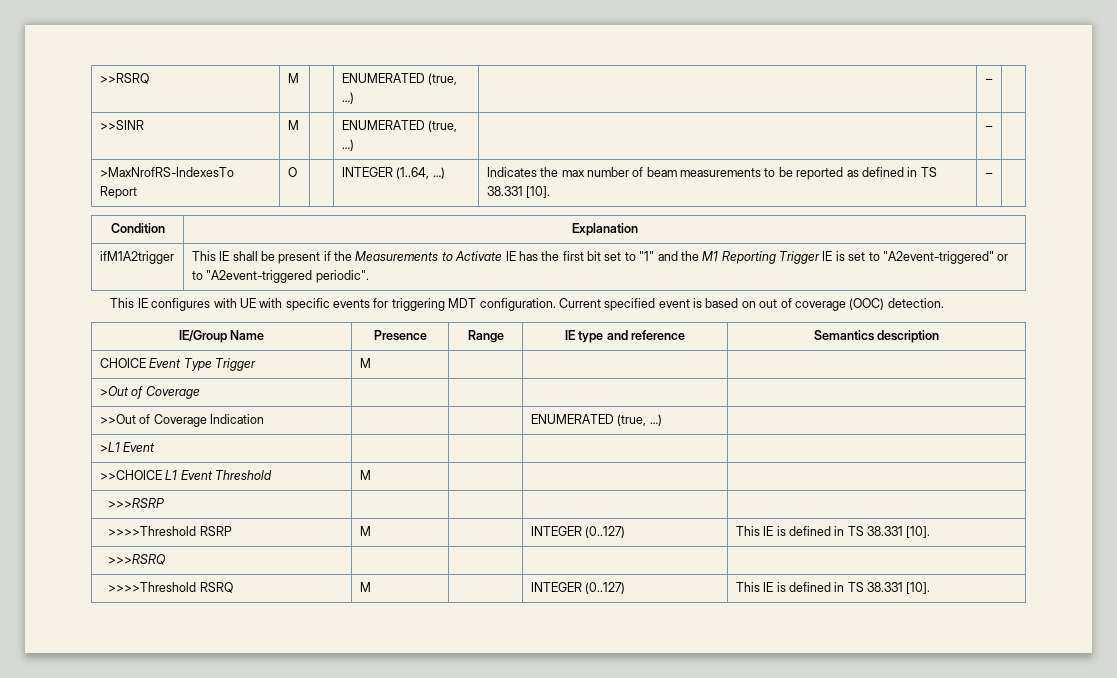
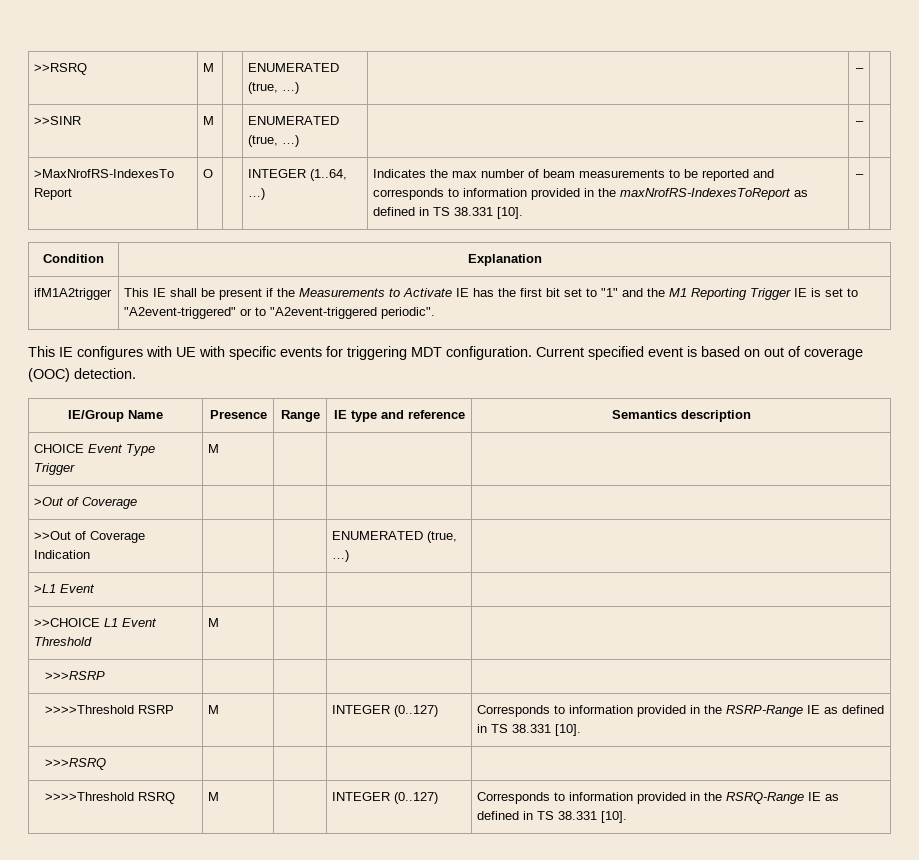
(844, 173) none -> [753,169,775,178] [373,188,792,200] and corresponds to information provided in the maxNrofRS-IndexesToReport
[735,526,786,536] This IE is -> [477,705,839,717] Corresponds to information provided in the RSRP-Range IE as
[735,582,786,592] This IE is -> [477,792,840,804] Corresponds to information provided in the RSRQ-Range IE as

